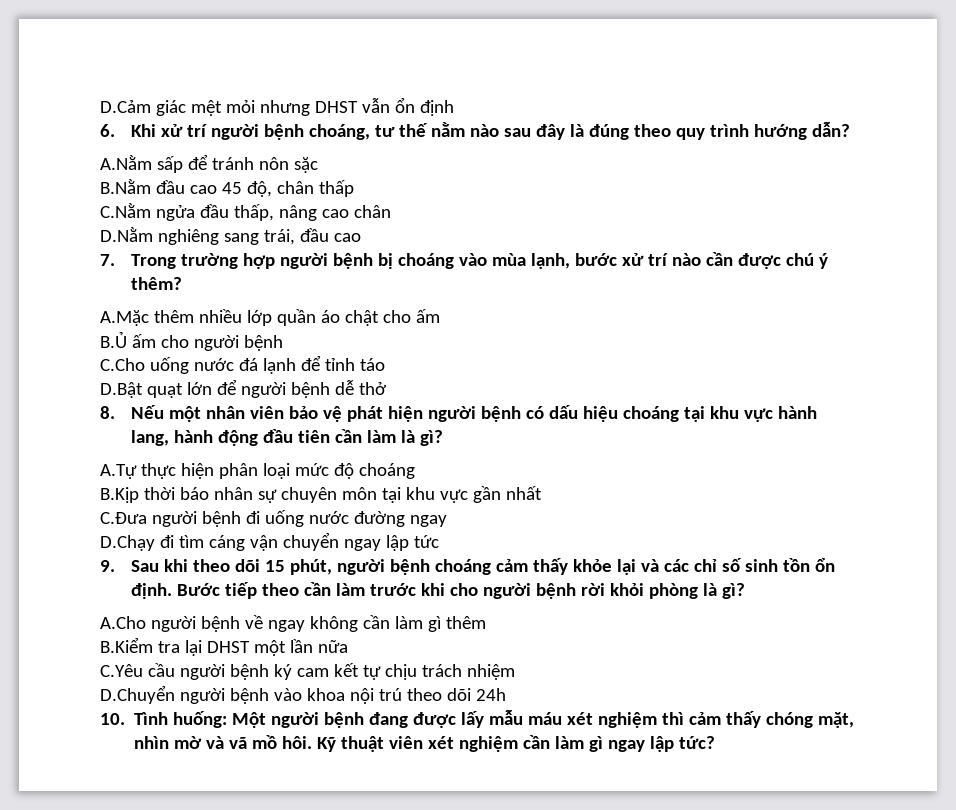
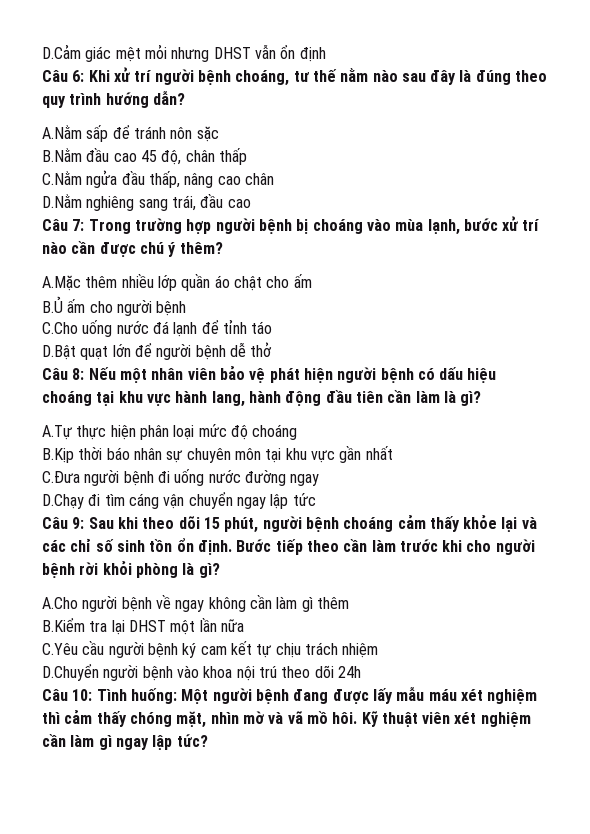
[100,124,115,137] 6. -> [42,70,85,82] Câu 6:
[100,254,115,266] 7. -> [42,219,85,231] Câu 7:
[100,406,115,419] 8. -> [42,368,85,380] Câu 8:
[100,560,115,572] 9. -> [42,517,85,529] Câu 9:
[100,713,125,725] 10. -> [42,689,93,701] Câu 10:

